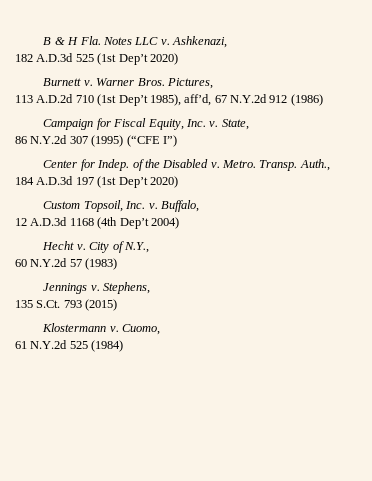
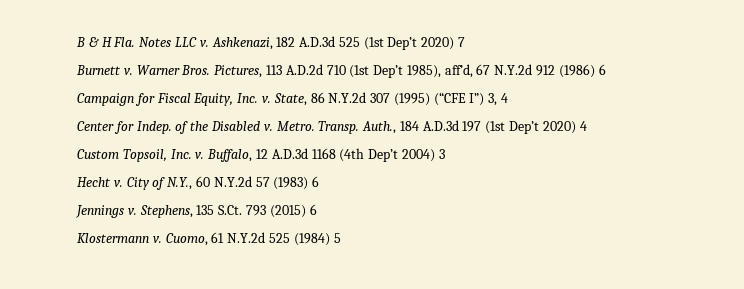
(228, 42) // -> (273, 43) none
(178, 59) none -> [457,37,465,47] 7
(213, 83) // -> (263, 71) none
(323, 100) none -> [598,64,606,75] 6
(249, 124) // -> (307, 99) none
(177, 141) none -> [488,93,508,106] 3, 4
(330, 165) // -> (397, 127) none
(178, 182) none -> [579,121,587,131] 4
(199, 206) // -> (253, 155) none
(179, 223) none -> [438,149,445,159] 3
(149, 247) // -> (193, 183) none
(118, 264) none -> [312,176,320,187] 6
(151, 288) // -> (193, 211) none
(118, 305) none -> [309,204,317,215] 6
(161, 329) // -> (208, 239) none
(124, 346) none -> [333,233,341,243] 5

